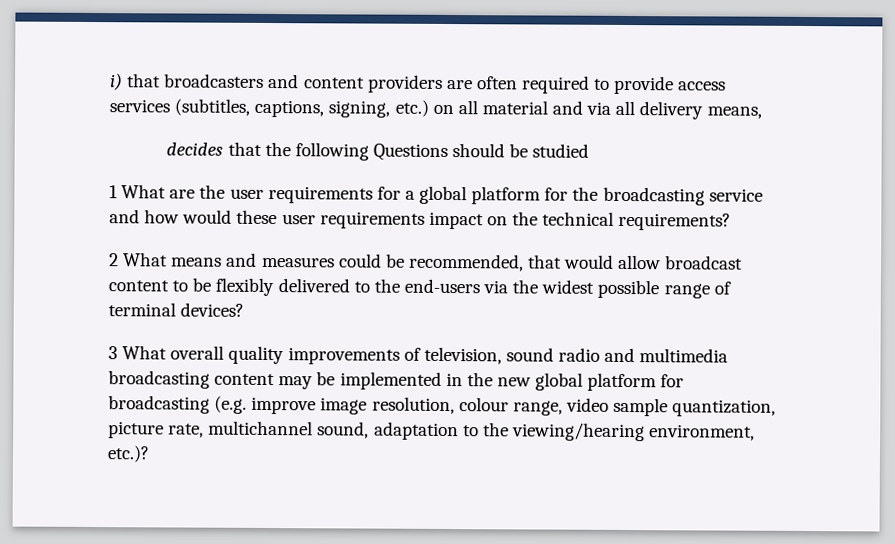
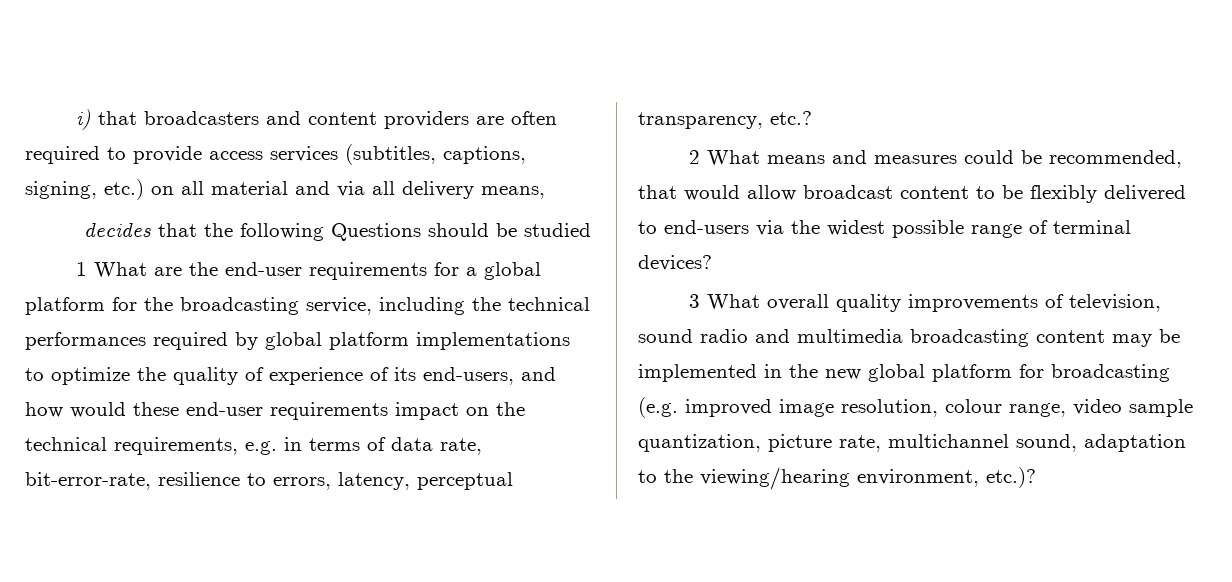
[229,188,264,199] user -> [224,262,302,276] end-user
[708,188,763,202] service -> [306,297,590,315] [25,332,570,350] [25,367,514,385] service, including the technical performances required by global platform implementations to optimize the quality of experience of its end-users,
[281,214,316,225] user -> [186,402,263,416] end-user
[618,212,732,231] requirements? -> [114,437,482,455] [25,472,513,490] [638,111,812,129] requirements, e.g. in terms of data rate, bit-error-rate, resilience to errors, latency, perceptual transparency, etc.?
[373,278,400,293] the -> (657, 227) none
[251,396,317,415] improve -> [685,399,772,417] improved

